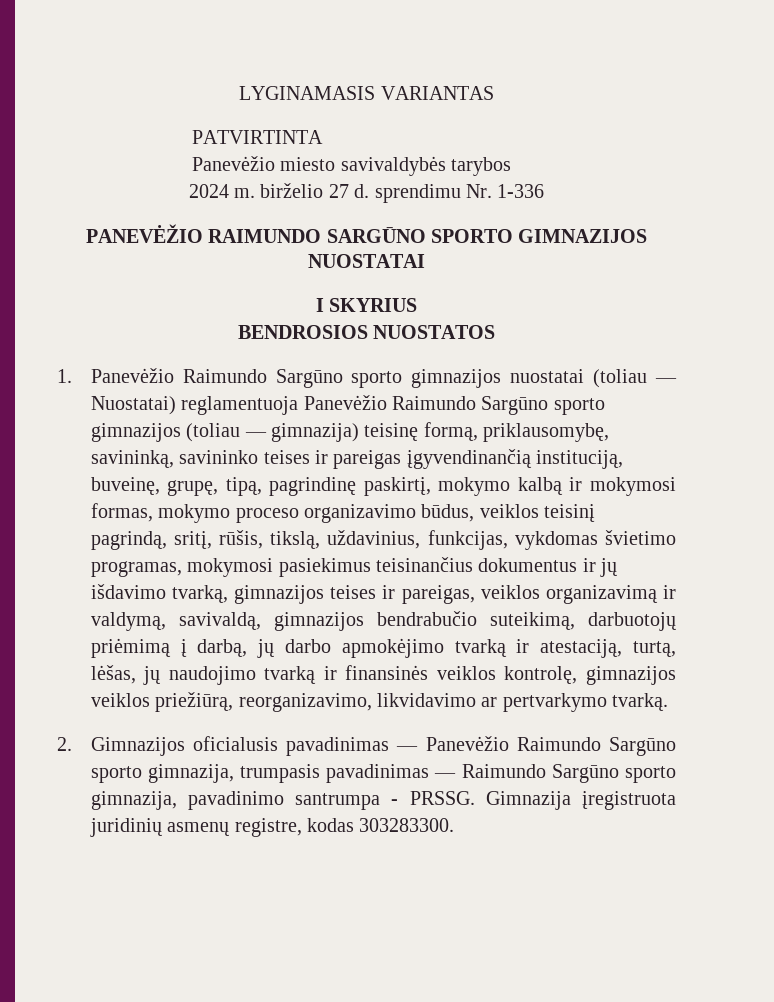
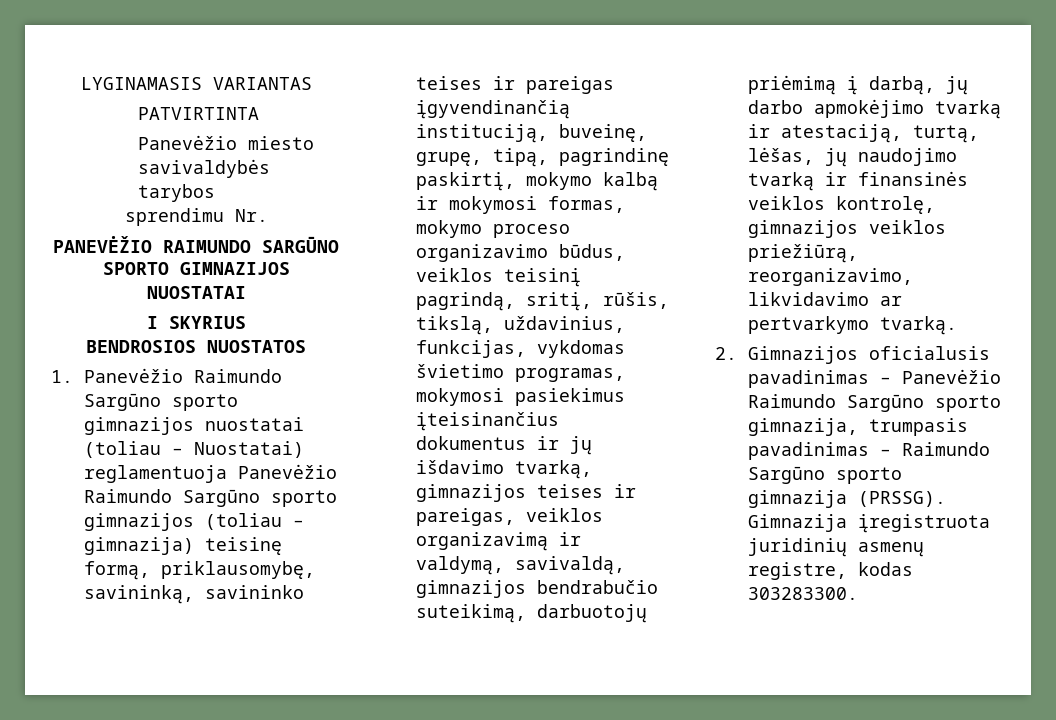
[188,183,370,198] 2024 m. birželio 27 d. -> (215, 193) none
[497,184,545,198] 1-336 -> (268, 215) none
[655,378,677,383] — -> [171,448,183,455] –
[244,432,267,437] — -> [292,520,304,527] –
[375,557,473,572] teisinančius -> [415,412,559,431] įteisinančius
[396,746,419,751] — -> [879,377,891,384] –
[434,764,676,783] [90,791,475,810] — Raimundo Sargūno sporto gimnazija, pavadinimo santrumpa - PRSSG. -> [879,442,990,456] [747,466,902,484] [747,490,946,508] – Raimundo Sargūno sporto gimnazija (PRSSG).

